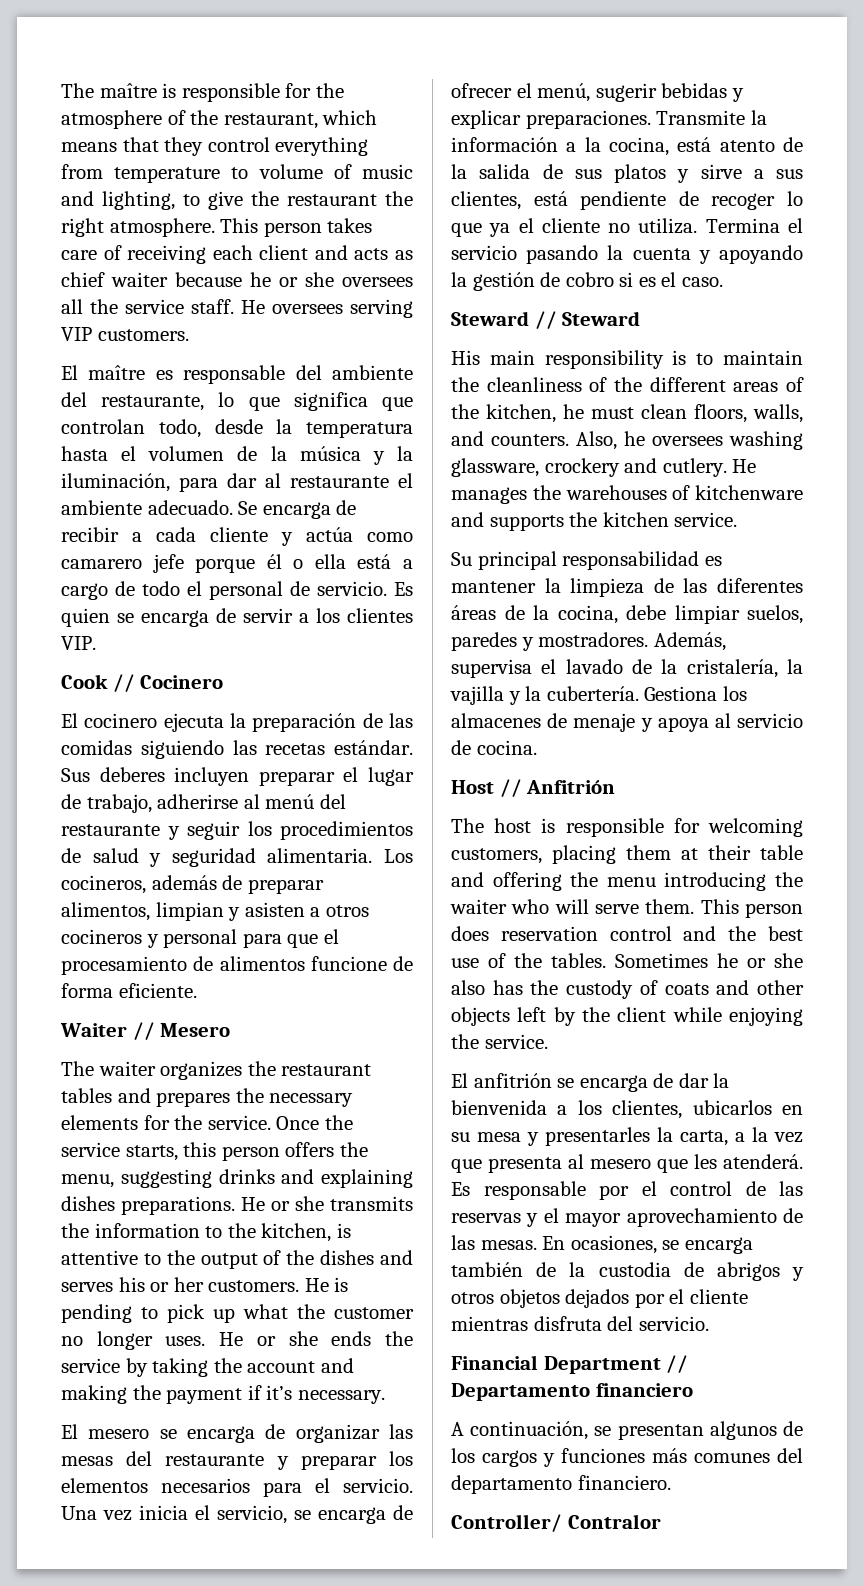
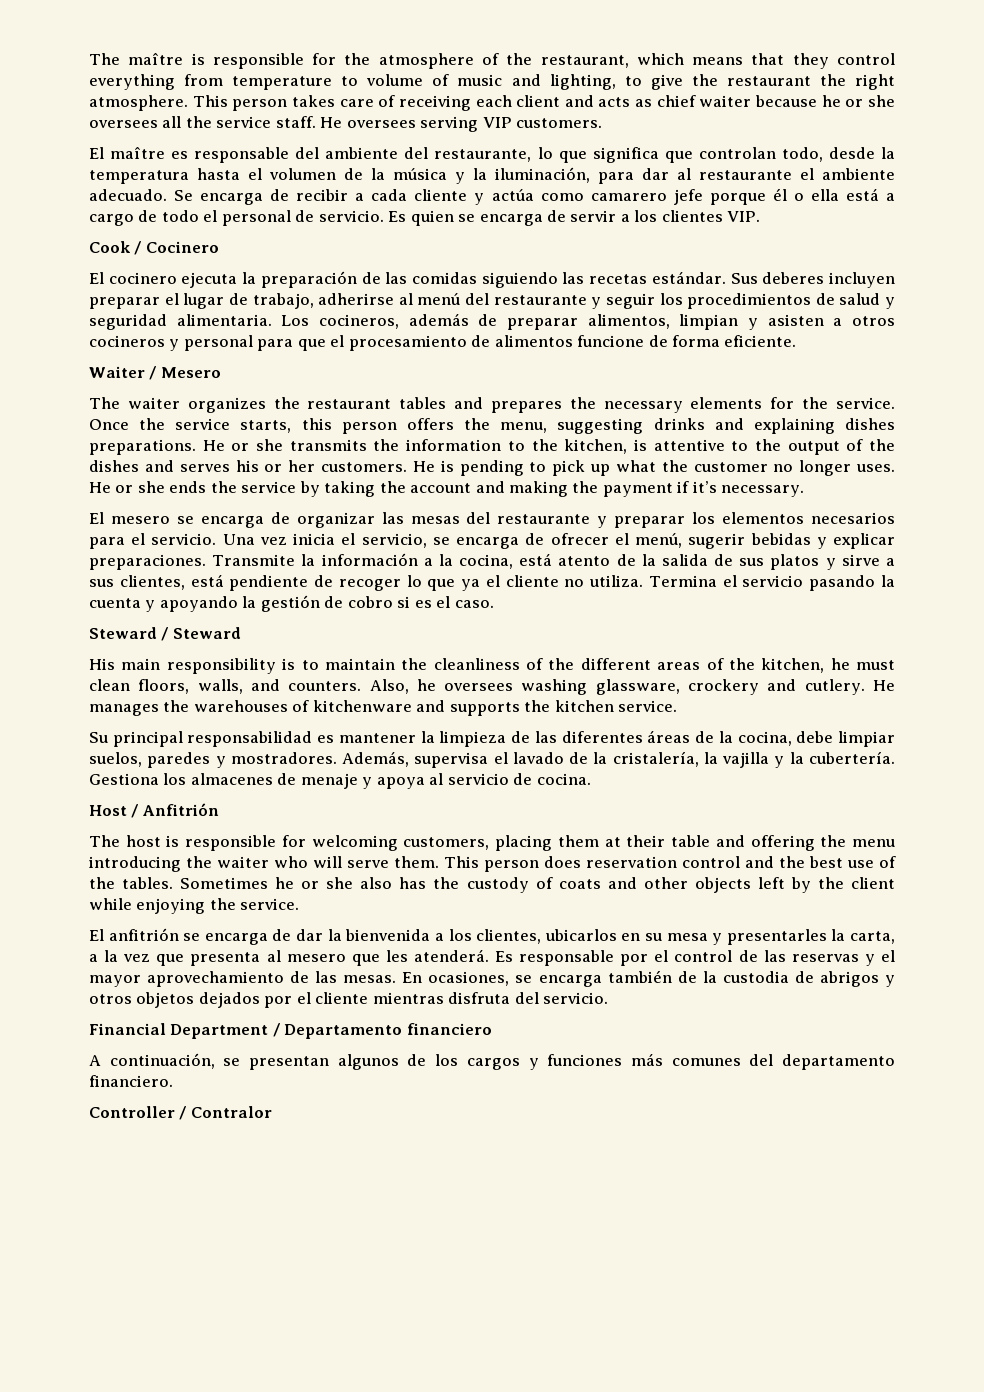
[112,674,135,692] // -> [134,241,142,255] /
[132,1022,155,1040] // -> [149,366,157,380] /
[534,311,557,329] // -> [161,627,169,641] /
[499,779,522,797] // -> [131,804,139,818] /
[666,1355,689,1373] // -> [272,1023,280,1037] /
[451,1514,562,1532] Controller/ -> [89,1106,187,1120] Controller /

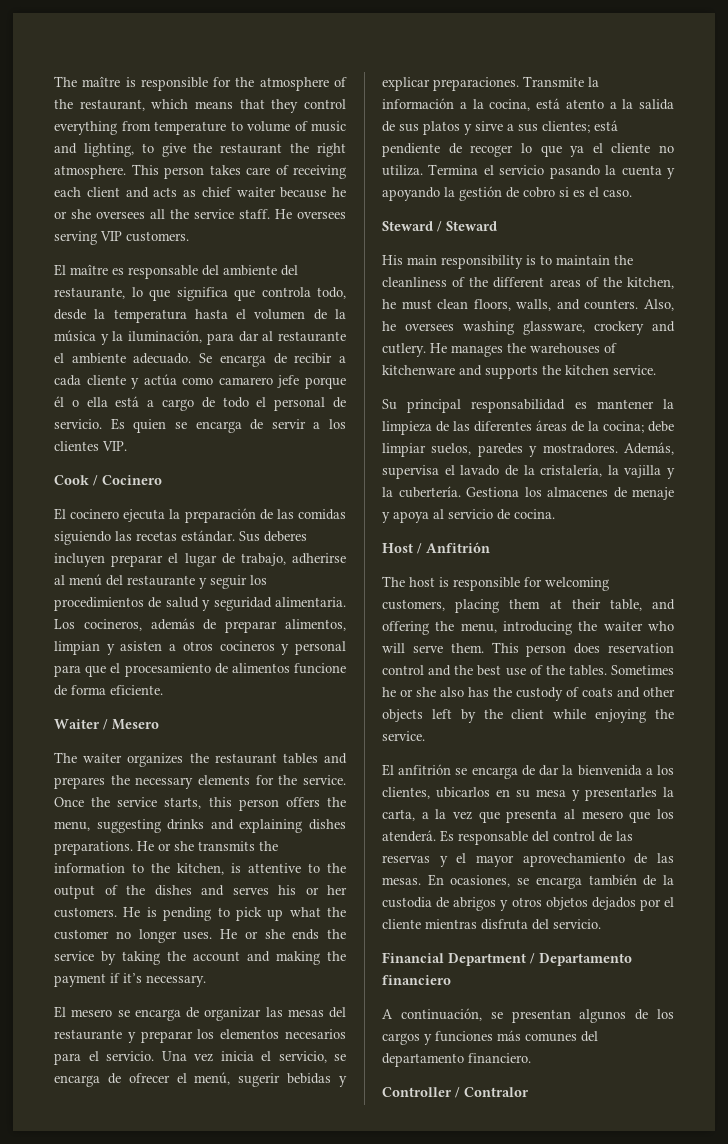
[698,147,776,159] controlan -> [261,287,311,297] controla
[616,554,636,566] de -> [609,102,617,109] a
[119,575,185,590] clientes, -> [542,121,590,133] clientes;
[737,731,792,746] cocina, -> [603,421,644,433] cocina;
[671,835,711,847] table -> [609,599,642,611] table,
[852,839,896,847] menu -> [460,623,497,633] menu,
[385,950,408,962] les -> [657,809,674,819] los
[620,950,669,966] por el -> [532,831,549,842] del

